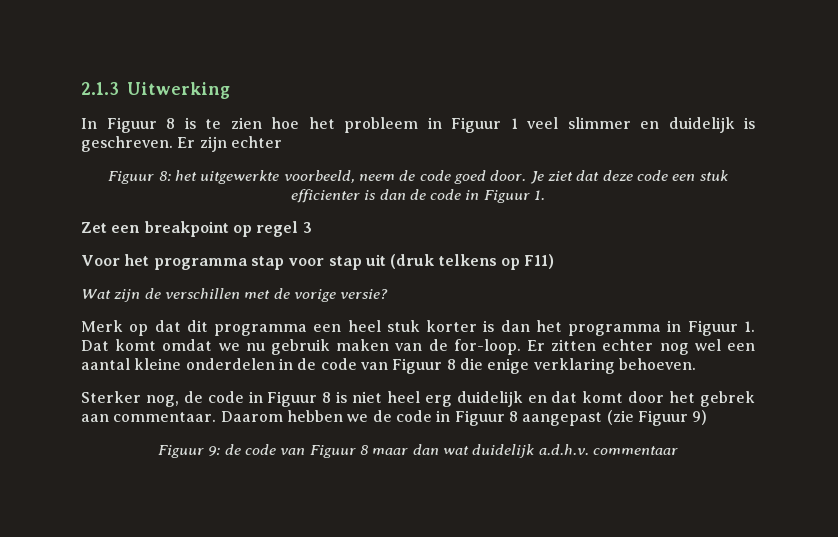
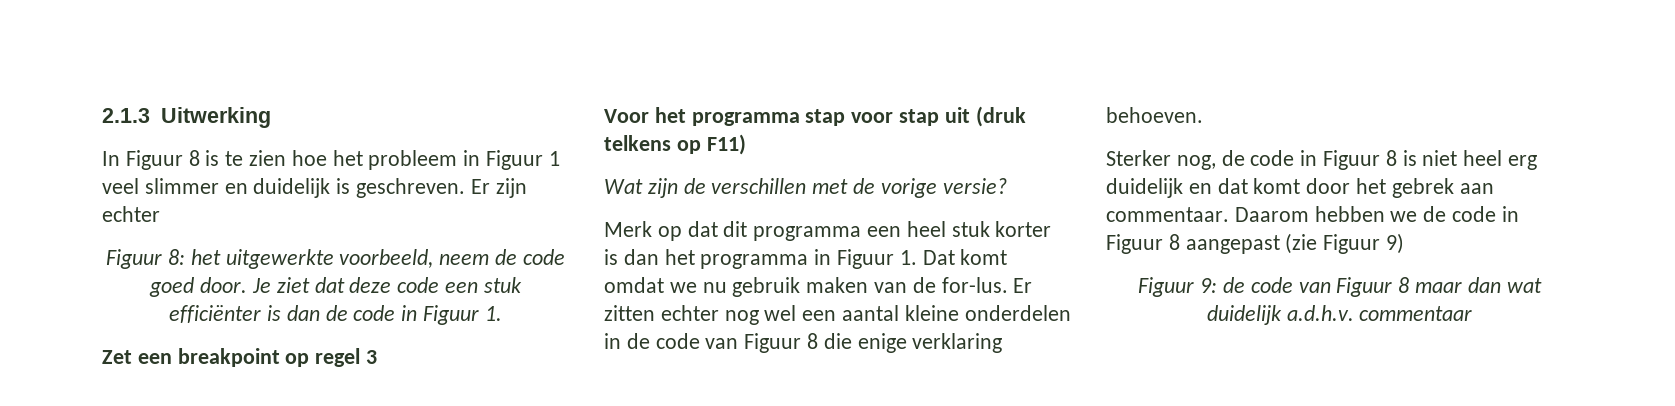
[290,189,360,203] efficienter -> [169,305,262,323] efficiënter
[453,339,521,355] for-loop. -> [941,277,1008,293] for-lus.

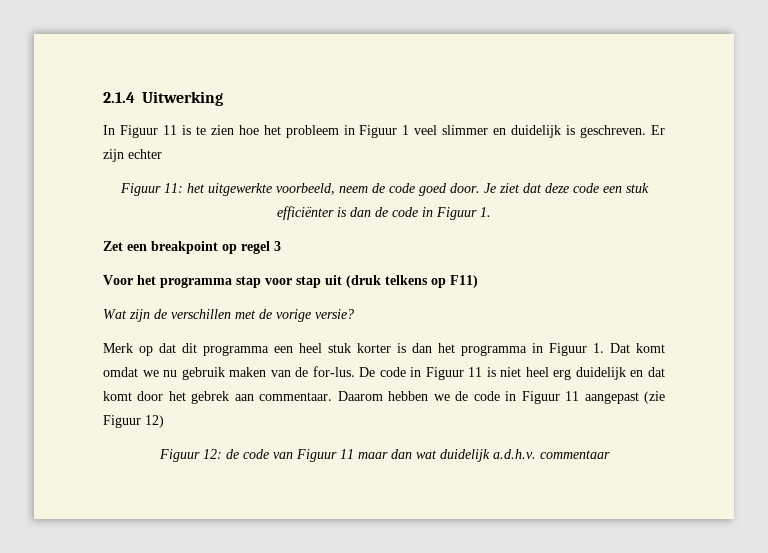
[102,108,150,123] 2.1.3 -> [103,92,135,103] 2.1.4
[188,150,200,166] 8 -> [162,125,177,135] 11
[167,249,185,265] 8: -> [163,183,183,193] 11:
[1013,278,1033,293] [604,305,1071,325] [604,333,1003,353] [1106,107,1203,123] [1106,150,1397,170] Er zitten echter nog wel een aantal kleine onderdelen in de code van Figuur 8 die enige verklaring behoeven. // Sterker nog, de code in Figuur 8 -> [359,367,483,380] De code in Figuur 11
[1168,234,1180,250] 8 -> [565,391,580,401] 11
[1386,233,1405,254] [1138,277,1410,297] 9) // Figuur 9: de code van Figuur 8 -> [145,415,164,428] [158,449,354,462] 12) // Figuur 12: de code van Figuur 11

